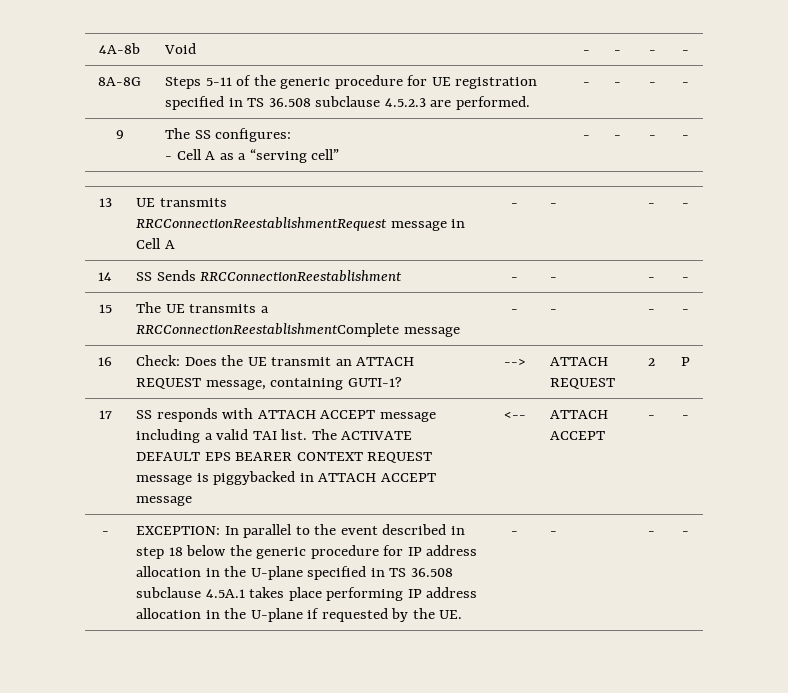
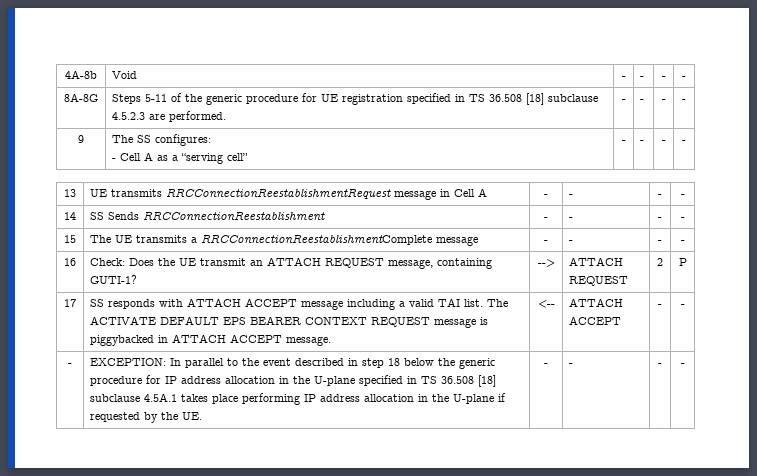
(311, 102) none -> [526,93,545,105] [18]
[136,496,193,506] message -> [286,336,332,346] message.
(453, 572) none -> [478,375,497,387] [18]

